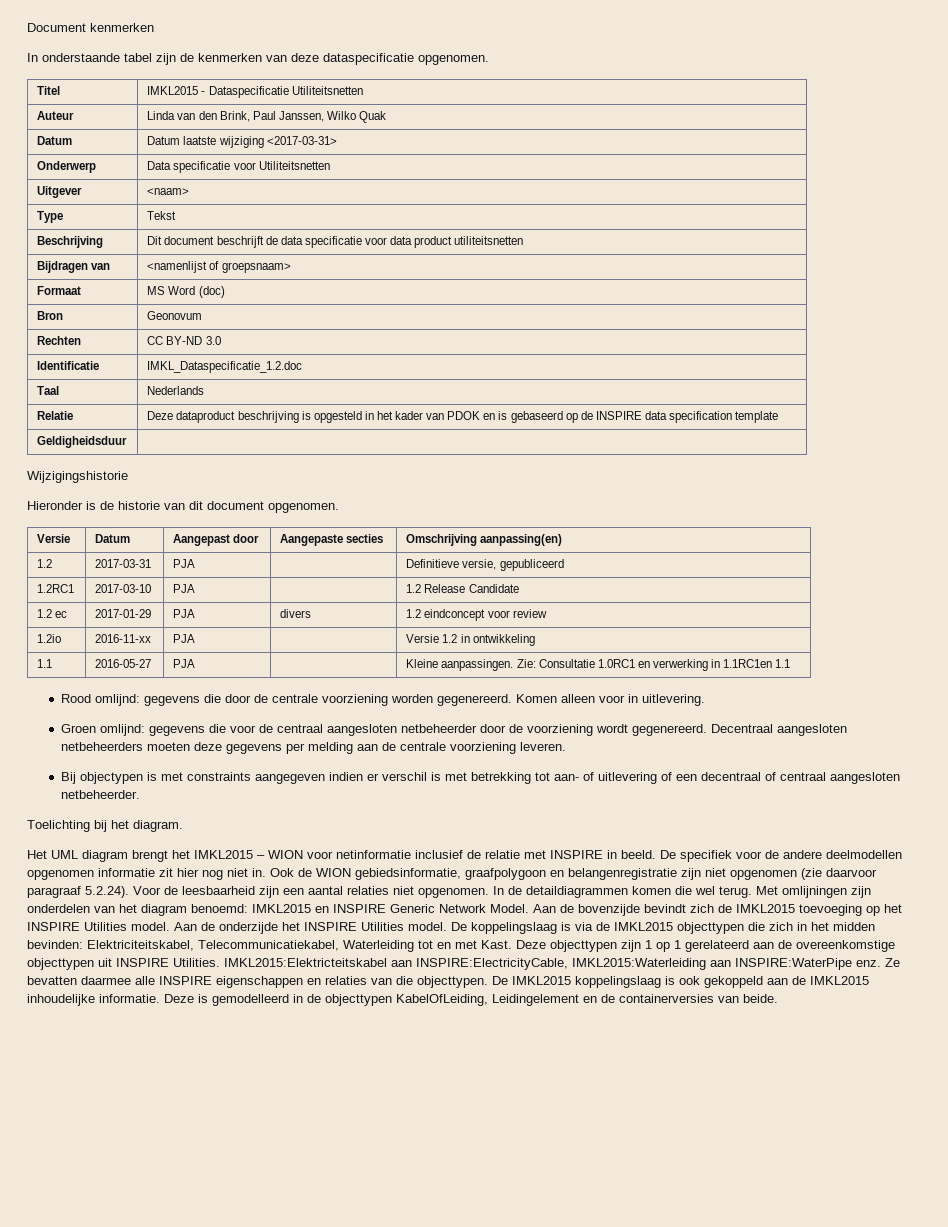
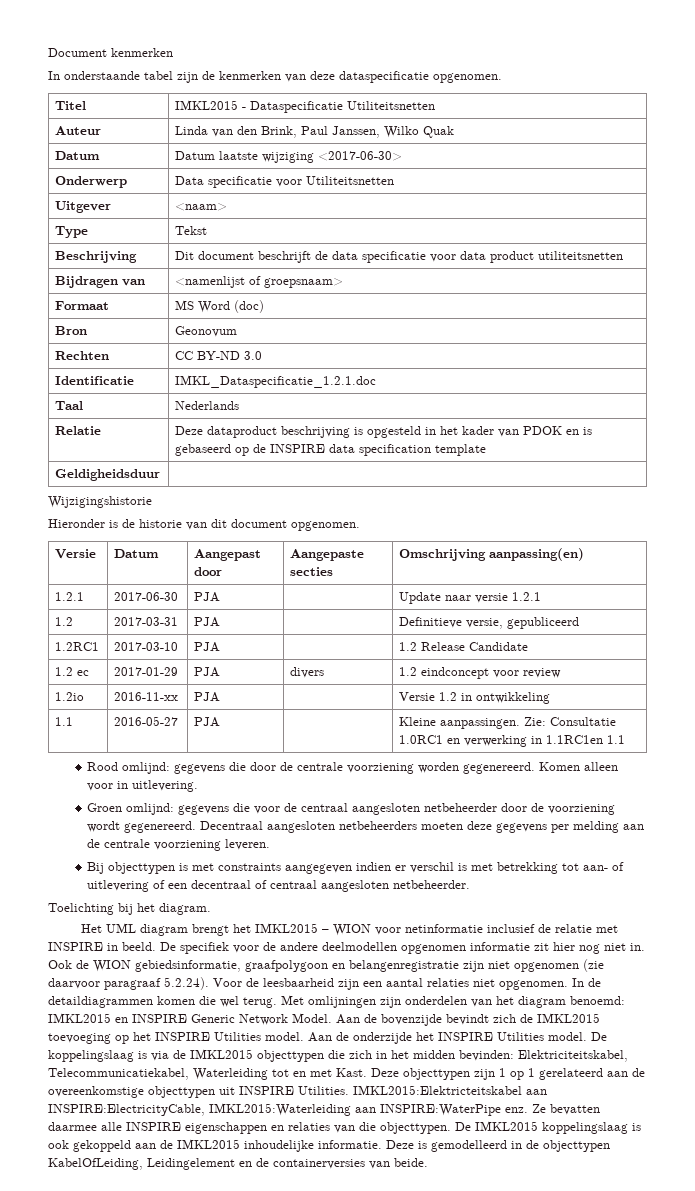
[266,136,337,145] <2017-03-31> -> [318,151,403,161] <2017-06-30>
[147,361,303,373] IMKL_Dataspecificatie_1.2.doc -> [175,375,377,388] IMKL_Dataspecificatie_1.2.1.doc
(563, 540) none -> [55,592,85,601] [114,592,179,601] [194,592,221,602] [399,592,542,604] // 1.2.1 | 2017-06-30 | PJA | | Update naar versie 1.2.1
[79,772,143,784] objectypen -> [108,862,176,874] objecttypen

